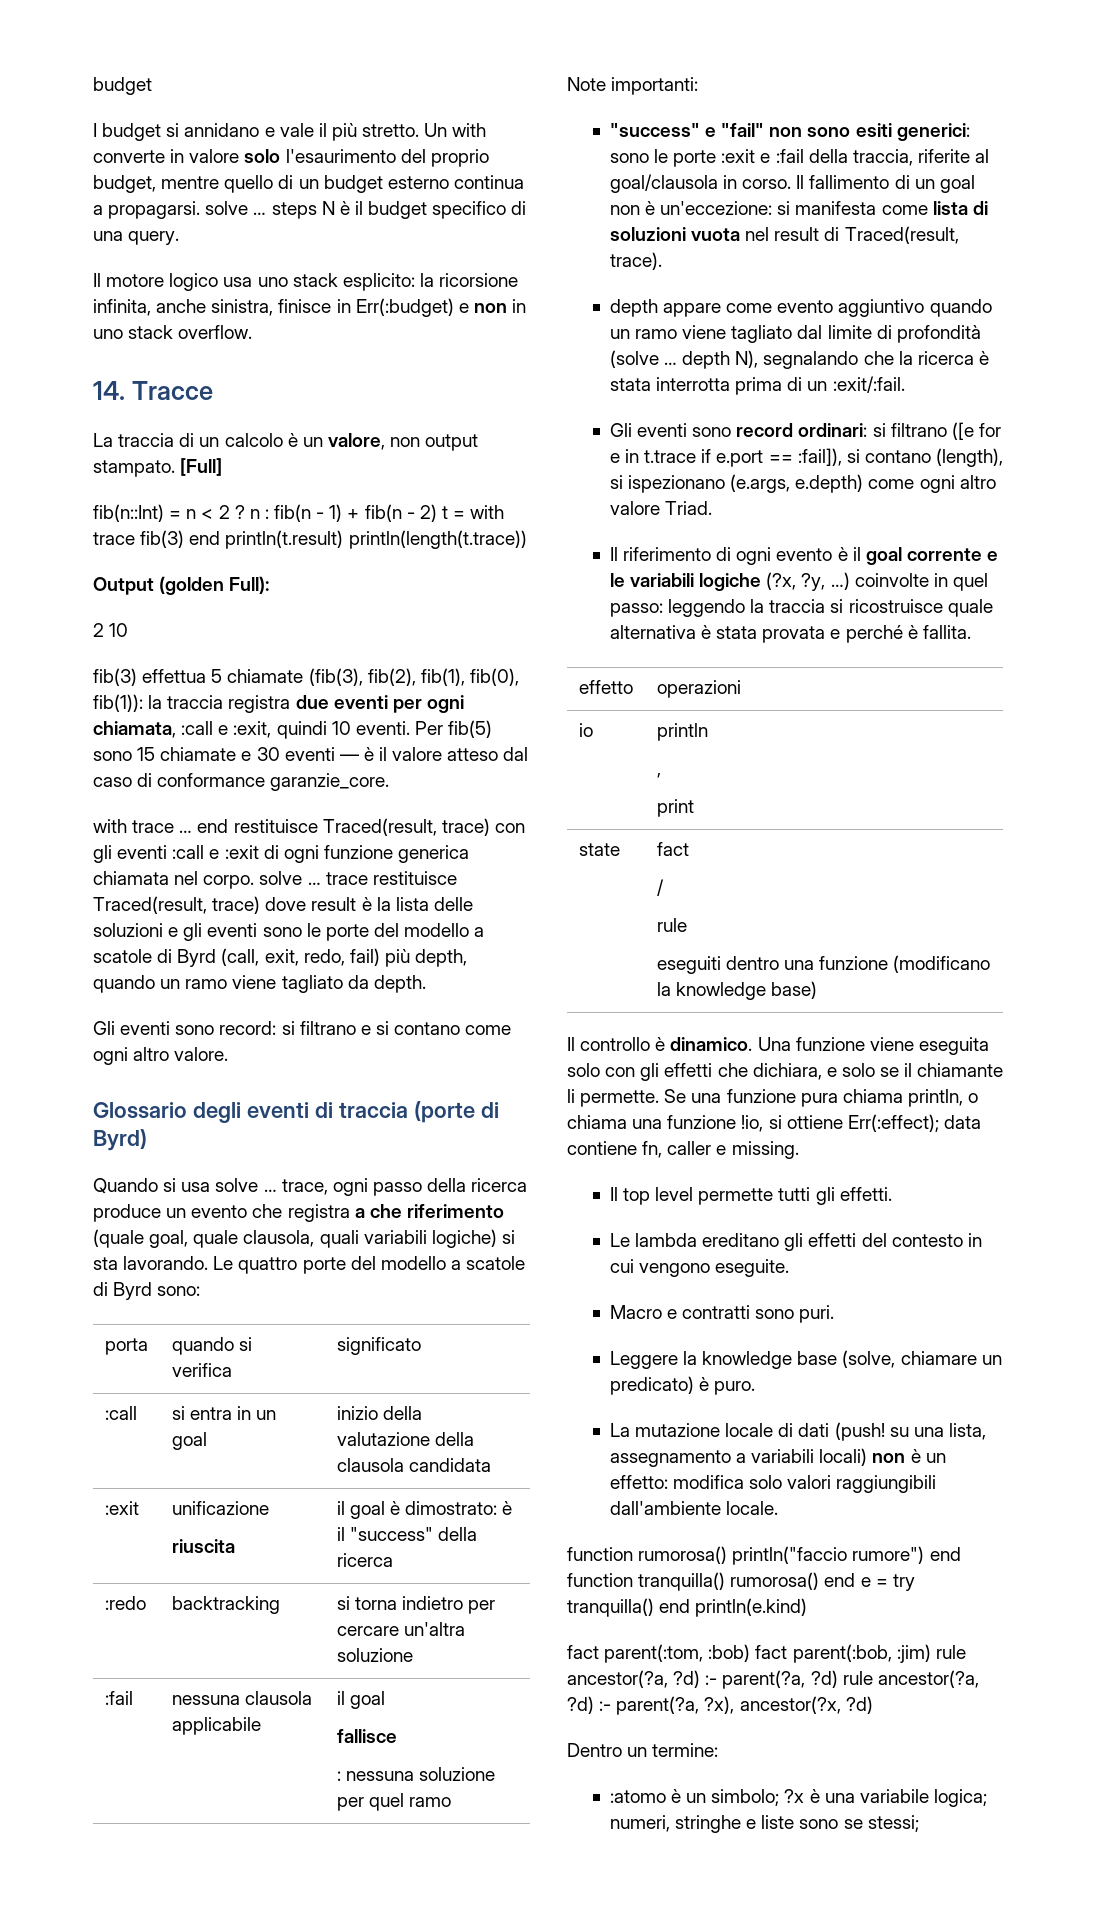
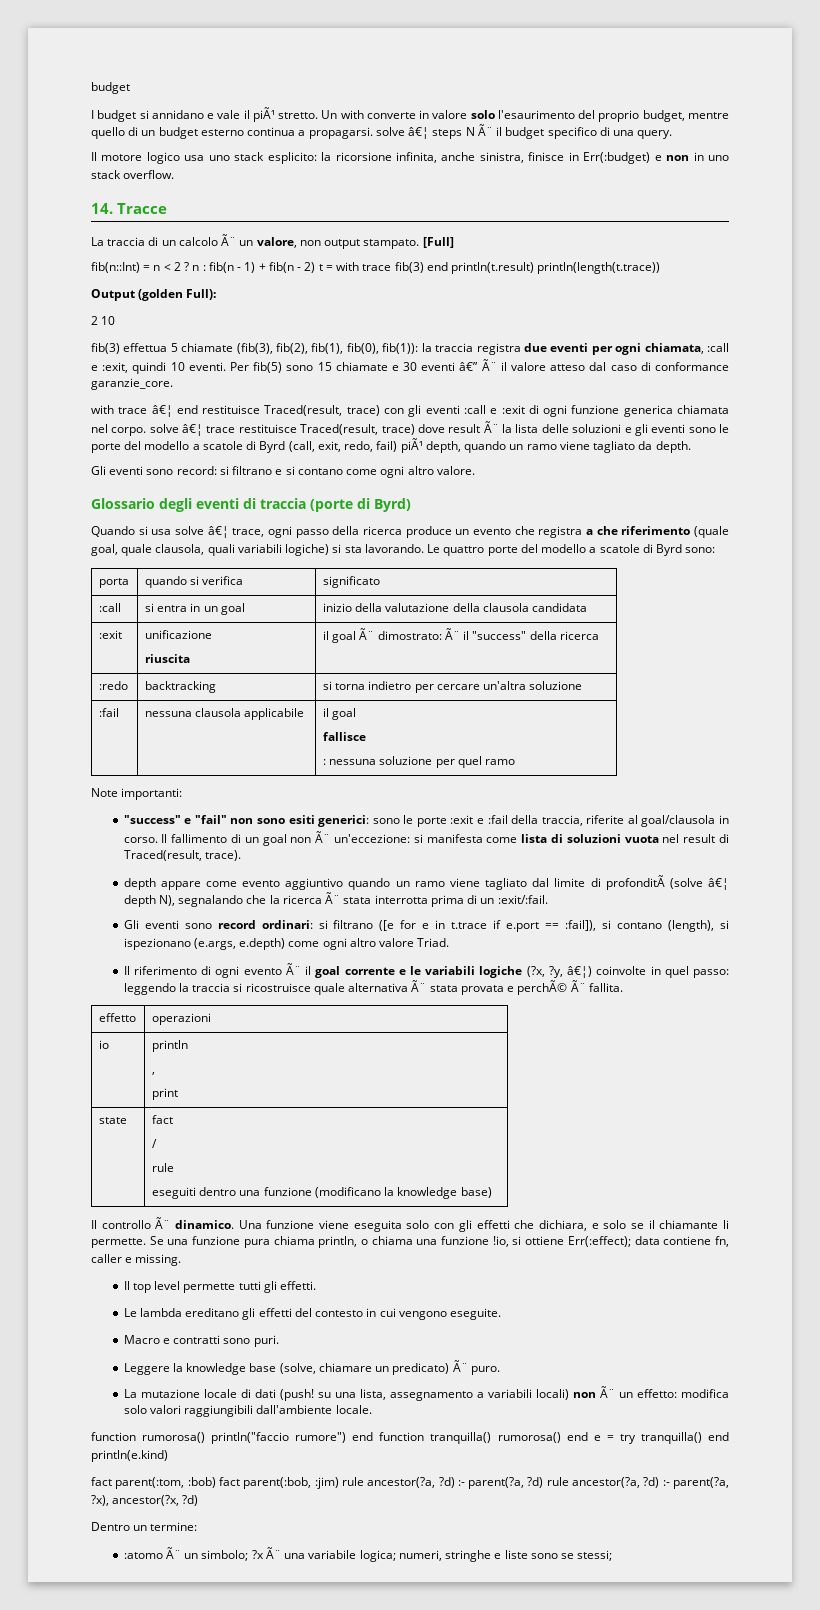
[331,123,357,141] più -> [252,107,275,122] piÃ¹
[253,212,267,215] … -> [408,127,430,139] â€¦
[339,201,350,215] è -> [477,124,493,136] Ã¨
[287,433,298,447] è -> [221,234,237,246] Ã¨
[339,747,374,761] — è -> [459,359,497,371] â€” Ã¨
[179,830,193,833] … -> [151,405,173,417] â€¦
[307,882,321,885] … -> [182,424,204,436] â€¦
[361,897,372,911] è -> [483,421,499,433] Ã¨
[384,949,410,967] più -> [400,438,423,453] piÃ¹
[263,1189,277,1192] … -> [207,526,229,538] â€¦
[389,1501,513,1515] è dimostrato: è -> [359,628,460,640] Ã¨ dimostrato: Ã¨
[645,201,656,215] è -> [315,831,331,843] Ã¨
[896,325,981,343] [609,350,678,368] profondità (solve … -> [605,875,730,890] profonditÃ (solve â€¦
[978,351,989,365] è -> [325,892,341,904] Ã¨
[837,547,848,561] è -> [285,963,301,975] Ã¨
[830,572,850,590] …) -> [567,966,593,978] â€¦)
[701,625,712,639] è -> [411,980,427,992] Ã¨
[845,625,918,643] perché è -> [517,980,586,995] perchÃ© Ã¨
[655,1037,666,1051] è -> [155,1217,171,1229] Ã¨
[699,1377,710,1391] è -> [452,1360,468,1372] Ã¨
[910,1449,921,1463] è -> [599,1386,615,1398] Ã¨
[671,1789,682,1803] è -> [165,1547,181,1559] Ã¨
[809,1789,820,1803] è -> [265,1547,281,1559] Ã¨

